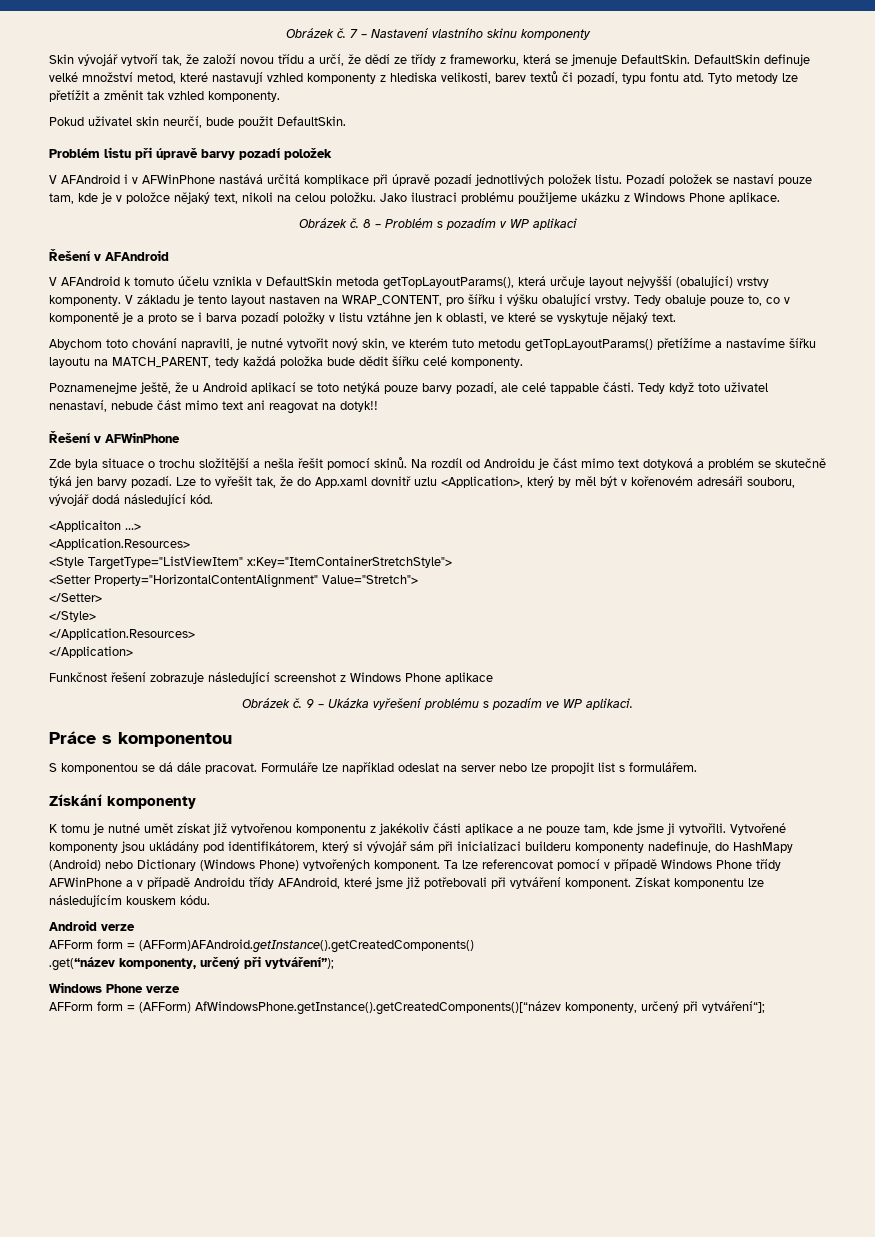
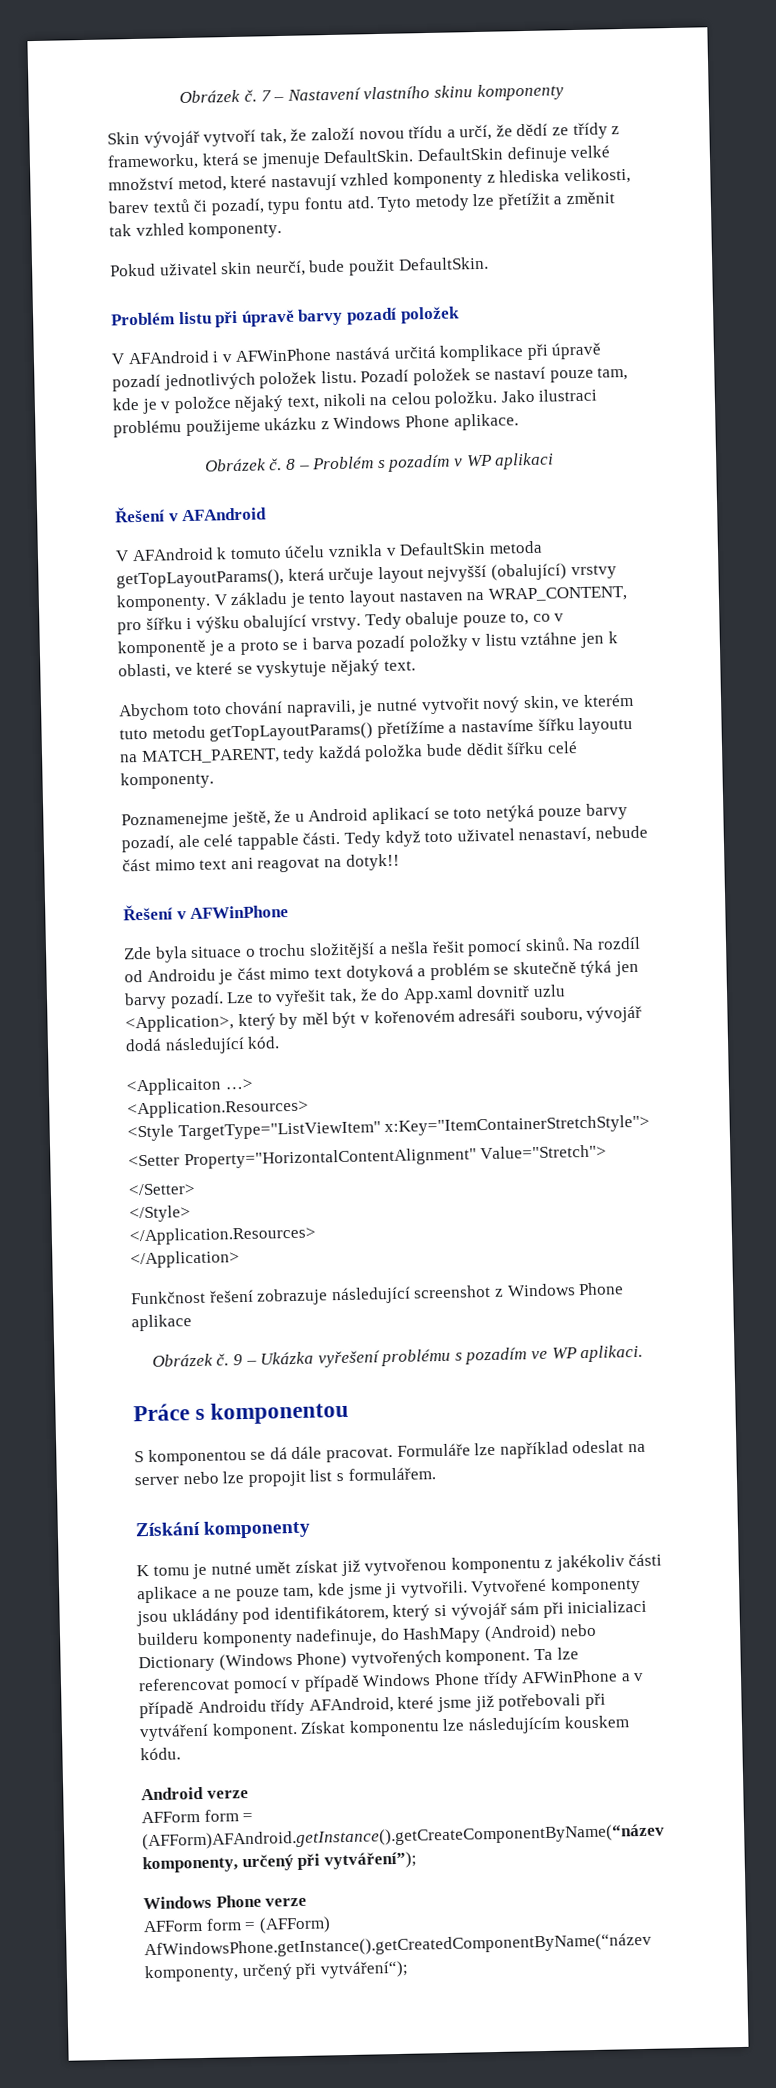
[139,939,474,953] [49,957,115,971] (AFForm)AFAndroid.getInstance().getCreatedComponents() // .get(“název -> [142,1823,665,1851] (AFForm)AFAndroid.getInstance().getCreateComponentByName(“název
[195,1001,765,1015] AfWindowsPhone.getInstance().getCreatedComponents()[“název komponenty, určený při vytváření“]; -> [144,1932,652,1960] [144,1960,409,1983] AfWindowsPhone.getInstance().getCreatedComponentByName(“název komponenty, určený při vytváření“);

